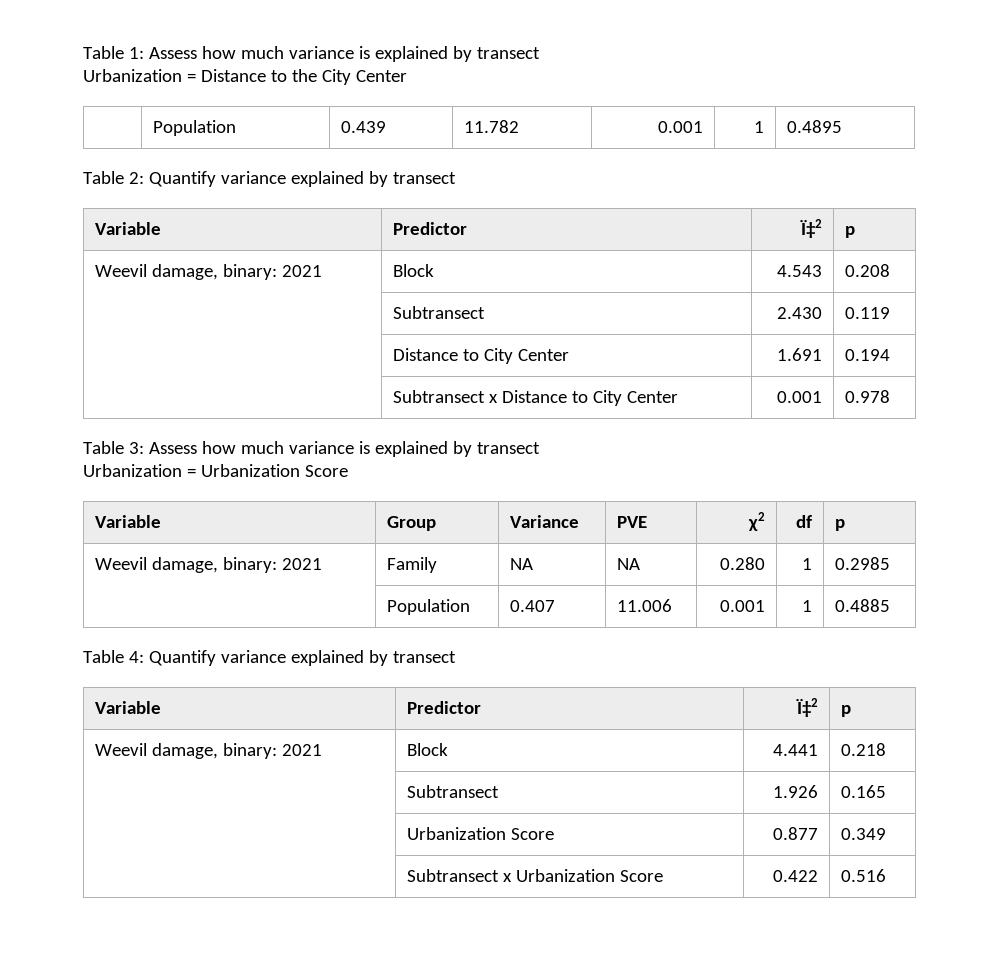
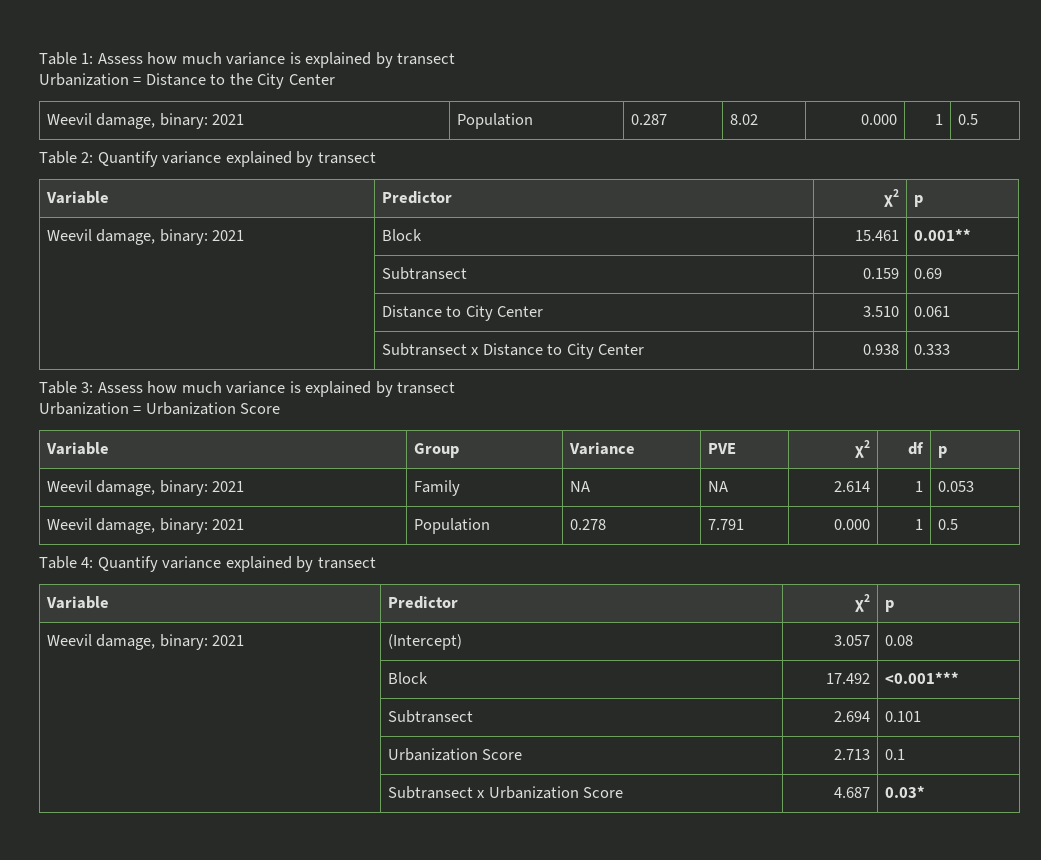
[153,120,237,136] [341,121,387,133] [464,120,520,133] [657,121,703,133] [753,121,764,133] [787,120,843,133] | Population | 0.439 | 11.782 | 0.001 | 1 | 0.4895 -> [46,113,245,129] [456,113,533,129] [630,114,667,125] [729,114,758,125] [861,114,898,125] [935,114,944,125] [957,114,978,125] Weevil damage, binary: 2021 | Population | 0.287 | 8.02 | 0.000 | 1 | 0.5
[799,219,822,238] [845,226,856,238] [95,264,323,280] [393,264,435,277] [776,265,822,277] [845,264,891,277] [393,306,486,319] [776,307,822,319] [845,307,891,319] [393,348,570,364] [776,348,822,361] [845,349,891,361] Ï‡2 | p // Weevil damage, binary: 2021 | Block | 4.543 | 0.208 // | Subtransect | 2.430 | 0.119 // | Distance to City Center | 1.691 | 0.194 -> [884,189,900,207] [913,195,923,207] [46,229,245,245] [381,229,422,241] [855,230,900,241] [913,229,971,241] [381,267,467,280] [863,268,900,279] [913,268,942,279] [381,305,544,321] [863,306,900,317] [913,306,950,317] χ2 | p // Weevil damage, binary: 2021 | Block | 15.461 | 0.001** // | Subtransect | 0.159 | 0.69 // | Distance to City Center | 3.510 | 0.061
[776,391,822,403] [845,390,891,403] 0.001 | 0.978 -> [863,344,900,355] [913,344,950,355] 0.938 | 0.333
[719,557,765,570] [801,558,812,570] [835,557,891,570] [387,599,471,615] [510,600,556,612] [617,599,673,612] [719,600,765,612] [801,600,812,612] [835,599,891,612] 0.280 | 1 | 0.2985 // | Population | 0.407 | 11.006 | 0.001 | 1 | 0.4885 -> [834,481,871,492] [915,481,924,492] [937,481,974,492] [46,518,245,534] [413,518,490,534] [569,519,606,530] [707,519,744,530] [834,519,871,530] [915,519,924,530] [937,519,958,530] 2.614 | 1 | 0.053 // Weevil damage, binary: 2021 | Population | 0.278 | 7.791 | 0.000 | 1 | 0.5
[795,698,818,717] [841,705,852,717] [95,743,323,759] [407,743,449,756] [772,744,818,756] [841,743,887,756] [407,785,500,798] [772,785,818,798] [841,785,887,798] [407,827,555,840] [772,827,818,840] [841,828,887,840] Ï‡2 | p // Weevil damage, binary: 2021 | Block | 4.441 | 0.218 // | Subtransect | 1.926 | 0.165 // | Urbanization Score | 0.877 | 0.349 -> [855,594,871,612] [884,600,894,612] [46,634,245,650] [387,634,462,650] [834,635,871,646] [884,635,913,646] [387,672,428,684] [826,673,871,684] [884,672,959,684] [387,710,473,723] [834,711,871,722] [884,711,921,722] [387,748,523,761] [834,749,871,760] [884,749,905,760] χ2 | p // Weevil damage, binary: 2021 | (Intercept) | 3.057 | 0.08 // | Block | 17.492 | <0.001*** // | Subtransect | 2.694 | 0.101 // | Urbanization Score | 2.713 | 0.1
[772,870,818,882] [841,869,887,882] 0.422 | 0.516 -> [834,787,871,798] [884,786,925,798] 4.687 | 0.03*

